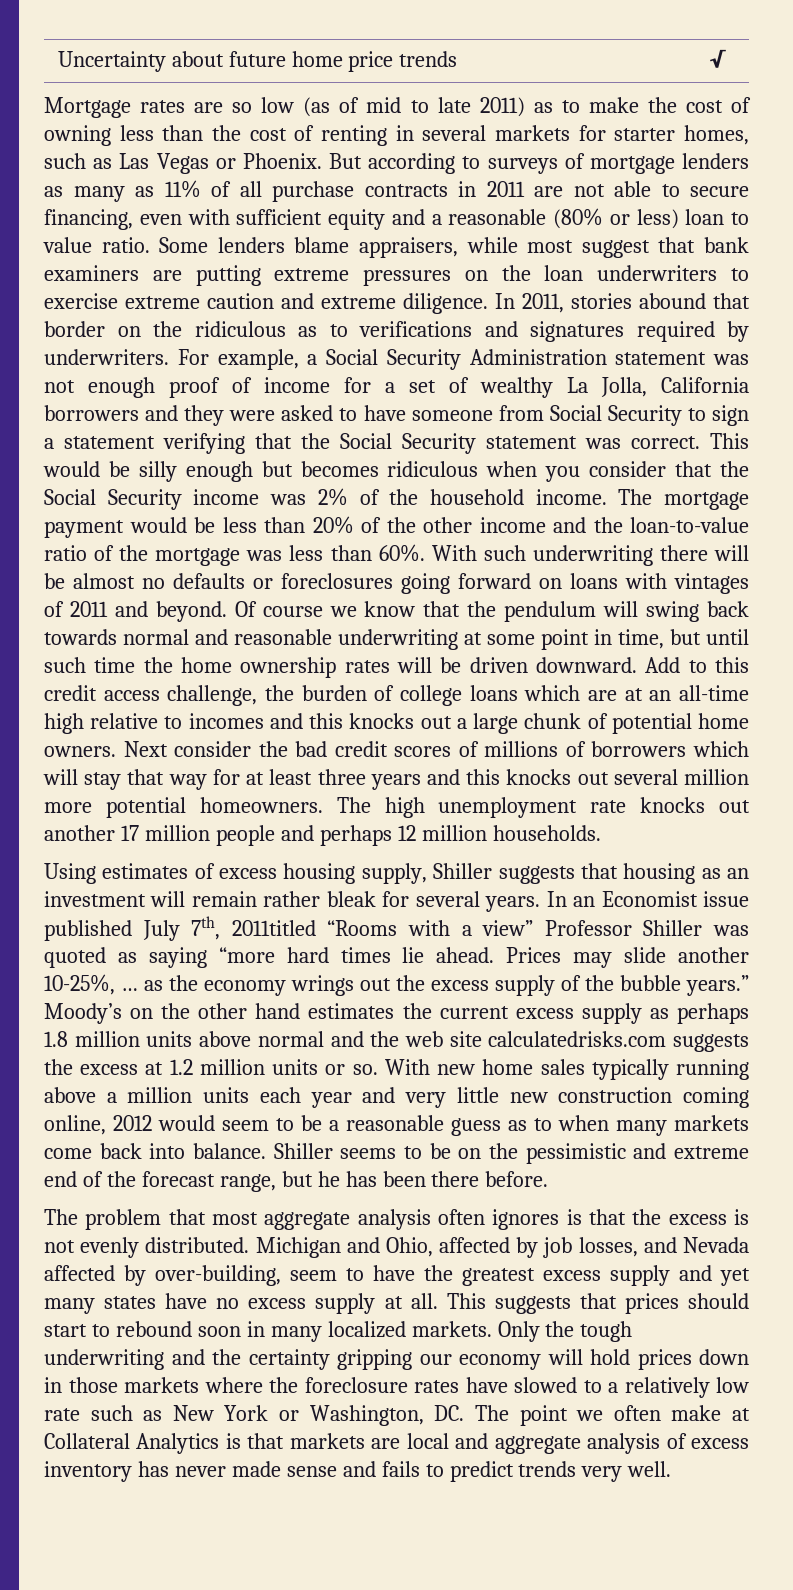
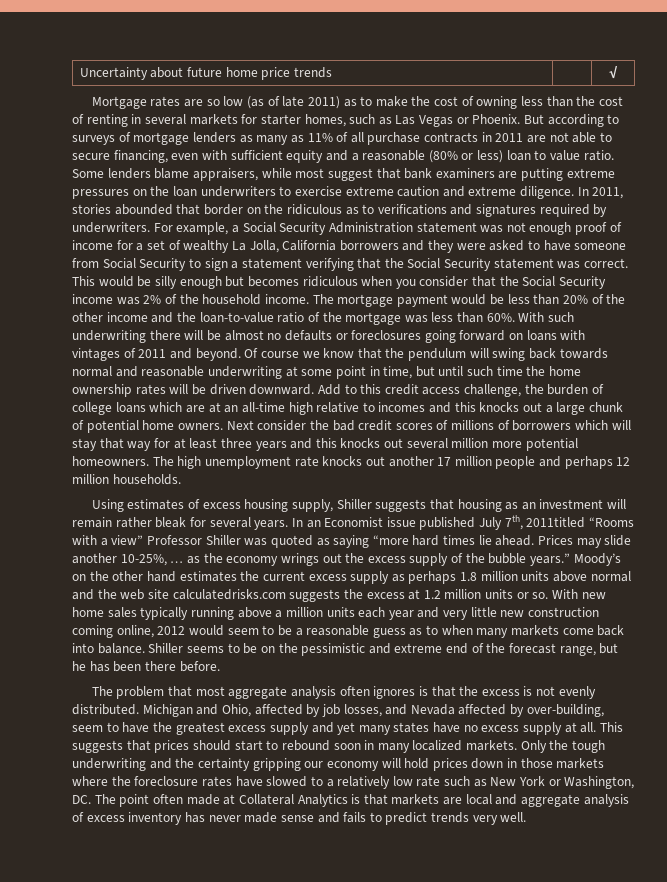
[366,97,429,113] mid to -> (280, 101) none
[639,293,706,309] abound -> [114,204,173,215] abounded
[576,1405,722,1421] we often make -> [152,794,220,805] often made

